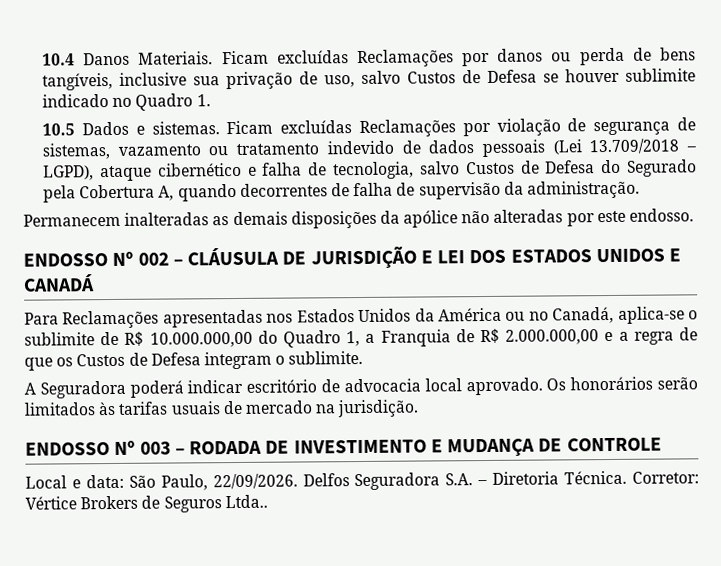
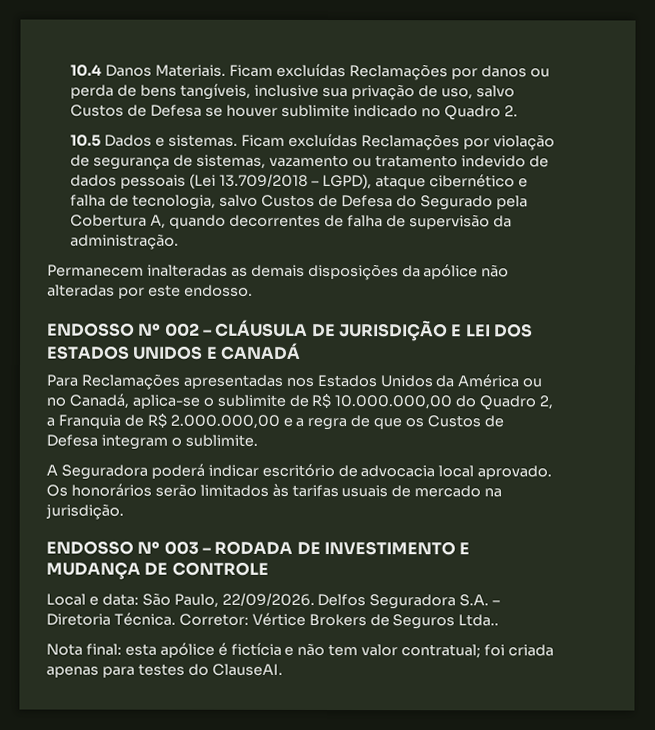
[196,94,211,107] 1. -> [503,105,518,117] 2.
[346,331,361,347] 1, -> [539,395,554,410] 2,
(268, 501) none -> [46,642,554,659] [46,663,283,678] // Nota final: esta apólice é fictícia e não tem valor contratual; foi criada apenas para testes do ClauseAI.

